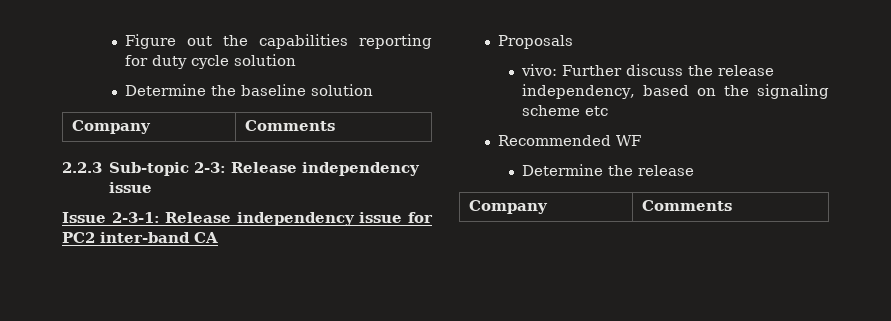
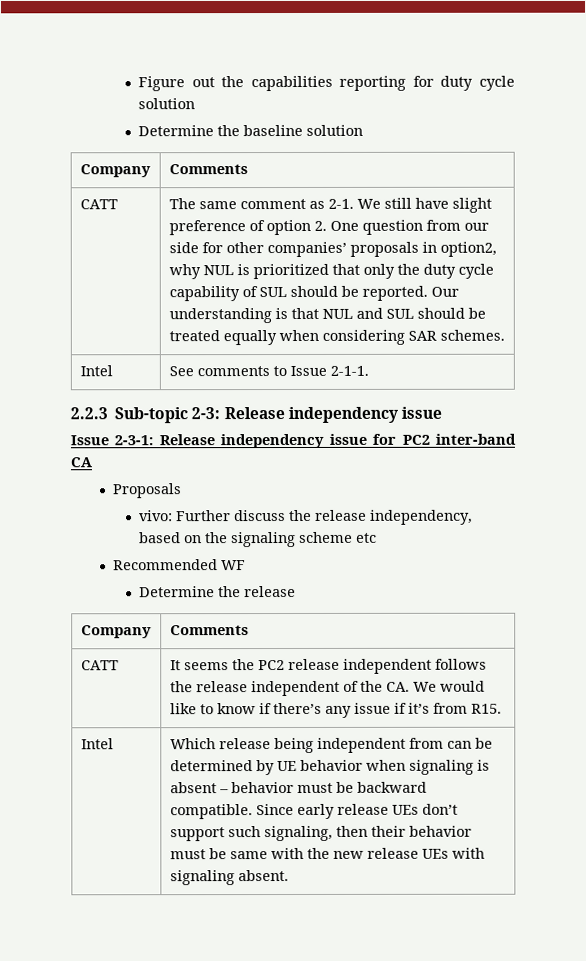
(335, 125) none -> [79,199,118,210] [168,197,492,213] [168,219,489,236] [168,241,497,258] [168,263,494,280] [168,285,459,302] [168,307,486,324] [168,329,505,346] [79,365,113,377] [168,365,369,377] // CATT | The same comment as 2-1. We still have slight preference of option 2. One question from our side for other companies’ proposals in option2, why NUL is prioritized that only the duty cycle capability of SUL should be reported. Our understanding is that NUL and SUL should be treated equally when considering SAR schemes. // Intel | See comments to Issue 2-1-1.
(732, 205) none -> [80,660,119,671] [169,658,487,674] [169,680,485,697] [169,702,502,718] [80,738,114,750] [169,737,493,754] [169,759,490,776] [169,781,427,794] [169,803,458,820] [169,825,472,842] [169,847,485,860] [169,870,289,886] // CATT | It seems the PC2 release independent follows the release independent of the CA. We would like to know if there’s any issue if it’s from R15. // Intel | Which release being independent from can be determined by UE behavior when signaling is absent – behavior must be backward compatible. Since early release UEs don’t support such signaling, then their behavior must be same with the new release UEs with signaling absent.

